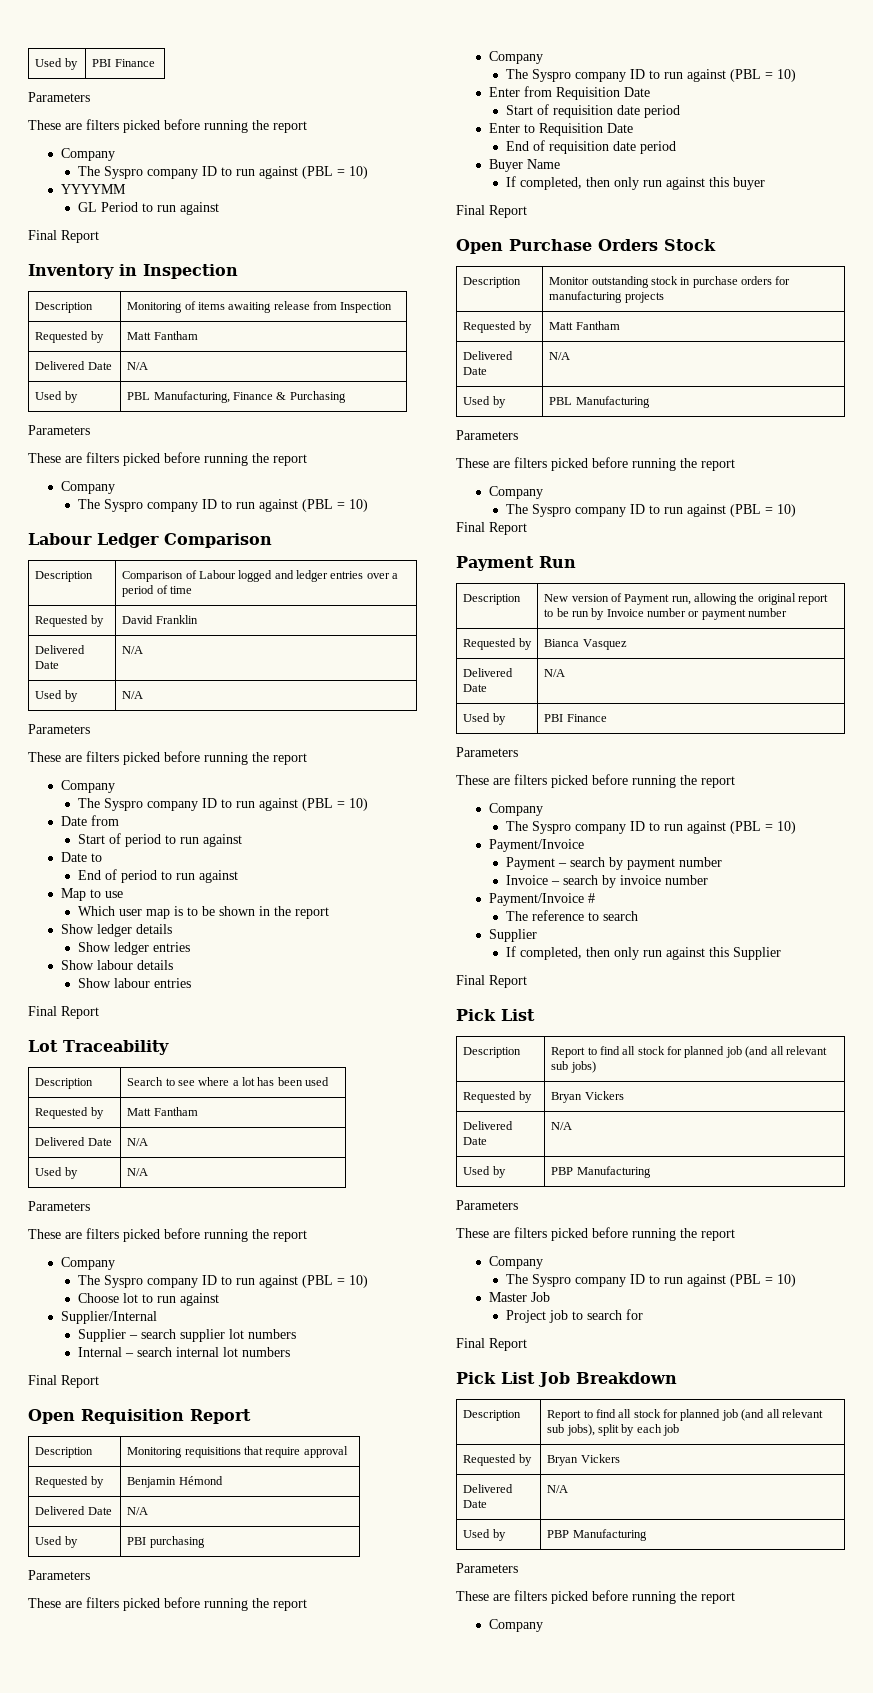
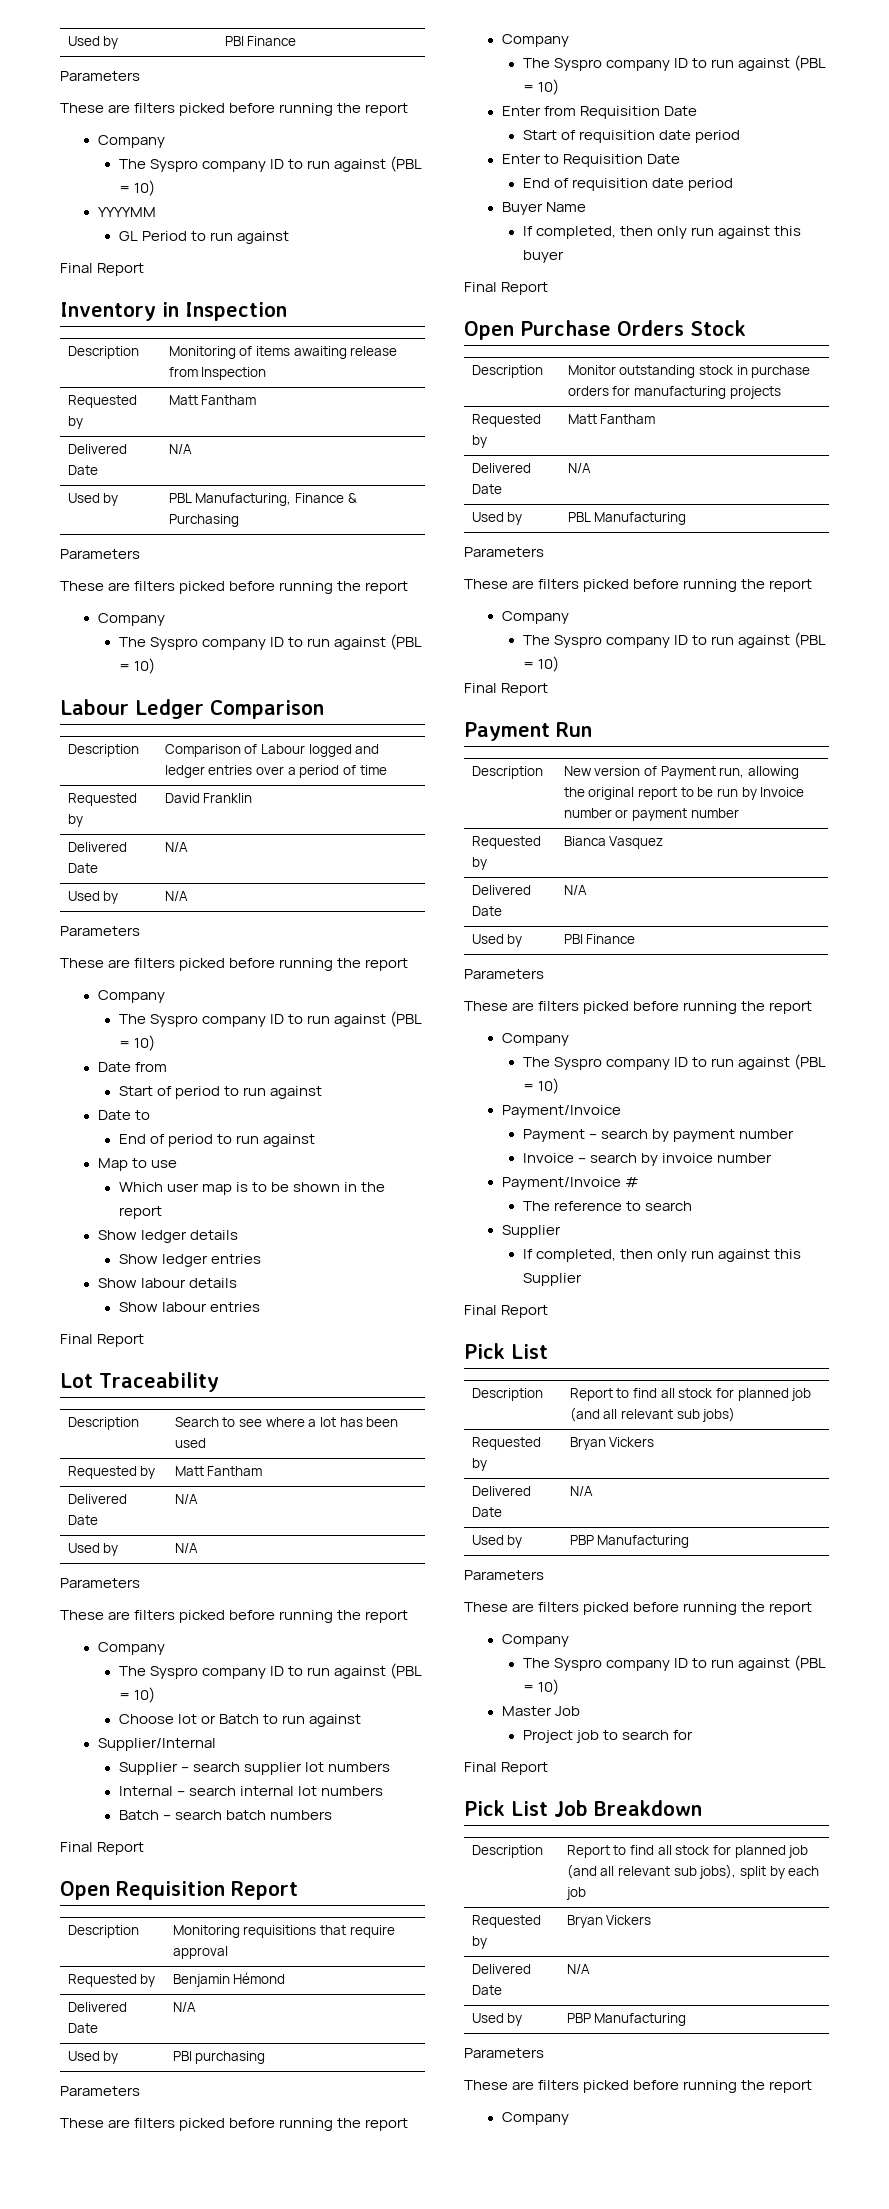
(139, 1298) none -> [200,1714,259,1724] or Batch
(291, 1352) none -> [118,1810,332,1820] // Batch – search batch numbers

